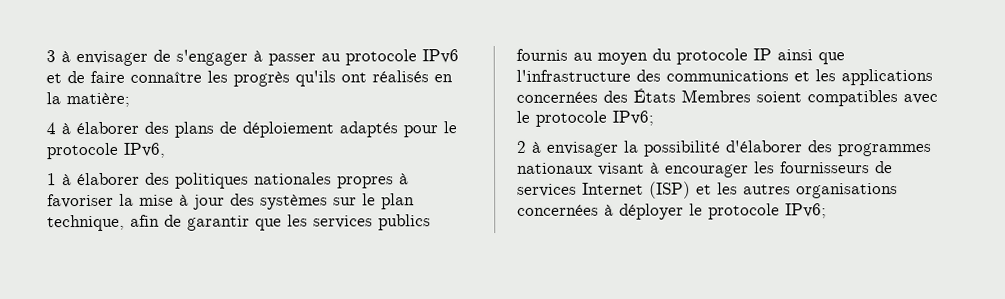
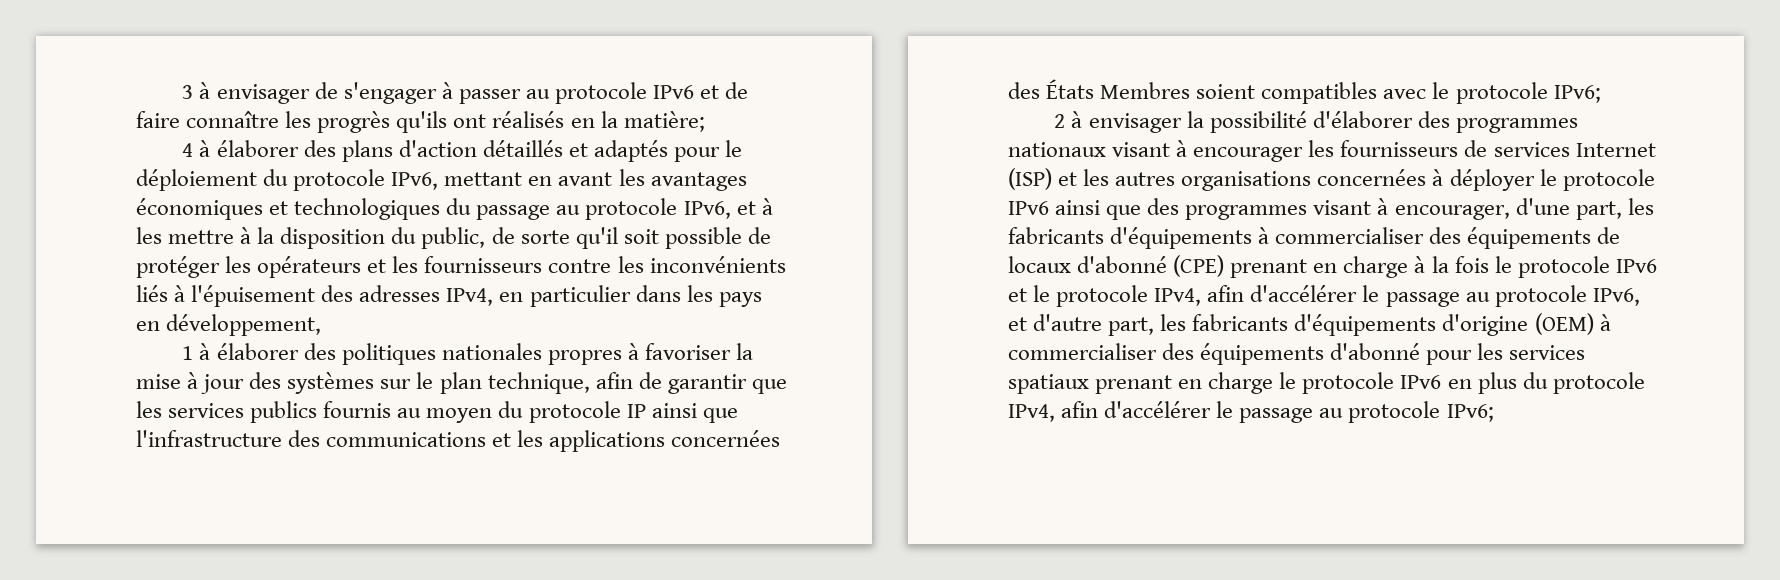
[219,121,334,138] de déploiement -> [398,140,588,157] d'action détaillés et
[46,142,166,160] protocole IPv6, -> [136,169,747,191] [136,198,773,220] [136,227,771,249] [136,256,786,278] [136,285,762,307] [136,314,322,336] déploiement du protocole IPv6, mettant en avant les avantages économiques et technologiques du passage au protocole IPv6, et à les mettre à la disposition du public, de sorte qu'il soit possible de protéger les opérateurs et les fournisseurs contre les inconvénients liés à l'épuisement des adresses IPv4, en particulier dans les pays en développement,
(780, 211) none -> [1008,198,1654,220] [1008,227,1621,249] [1008,255,1657,278] [1008,285,1640,307] [1008,313,1611,336] [1008,343,1586,365] [1008,372,1645,394] [1008,401,1441,423] IPv6 ainsi que des programmes visant à encourager, d'une part, les fabricants d'équipements à commercialiser des équipements de locaux d'abonné (CPE) prenant en charge à la fois le protocole IPv6 et le protocole IPv4, afin d'accélérer le passage au protocole IPv6, et d'autre part, les fabricants d'équipements d'origine (OEM) à commercialiser des équipements d'abonné pour les services spatiaux prenant en charge le protocole IPv6 en plus du protocole IPv4, afin d'accélérer le passage au protocole

